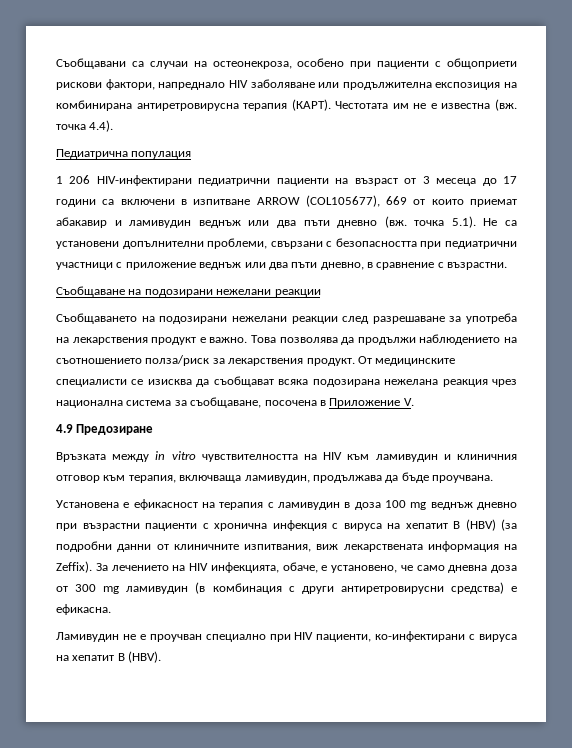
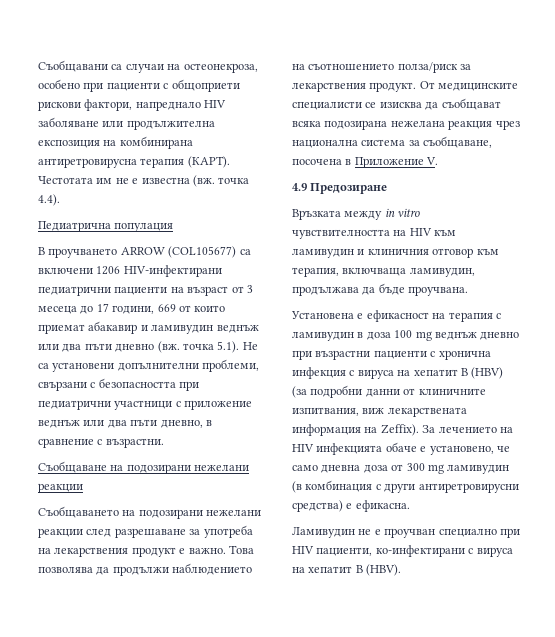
[56,175,91,184] 1 206 -> [38,246,251,258] [38,266,121,275] В проучването ARROW (COL105677) са включени 1206
[56,195,380,207] години са включени в изпитване ARROW (COL105677), -> [112,305,155,314] години,
[210,562,318,573] инфекцията, обаче, -> [316,442,417,455] инфекцията обаче

